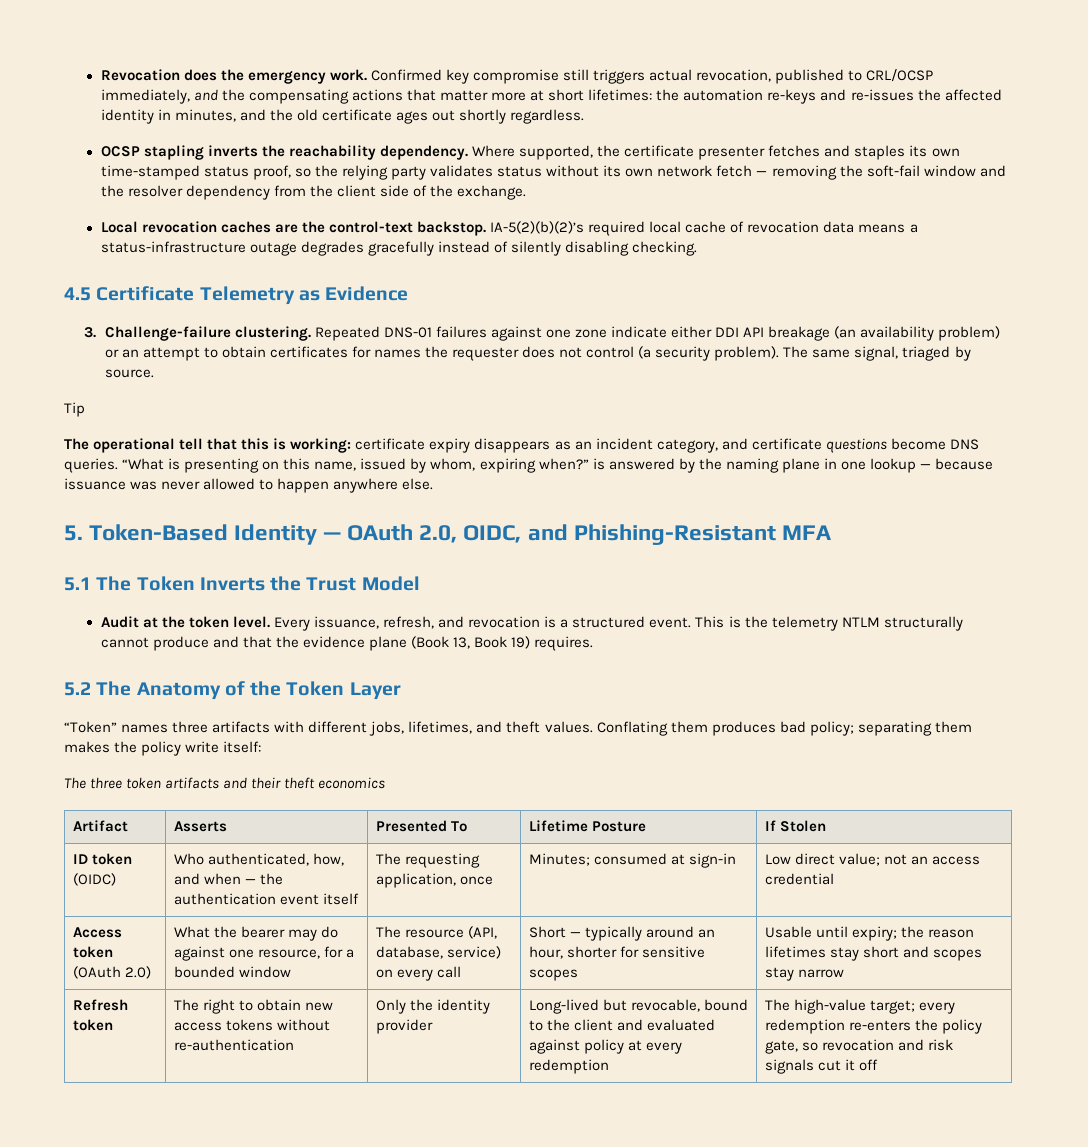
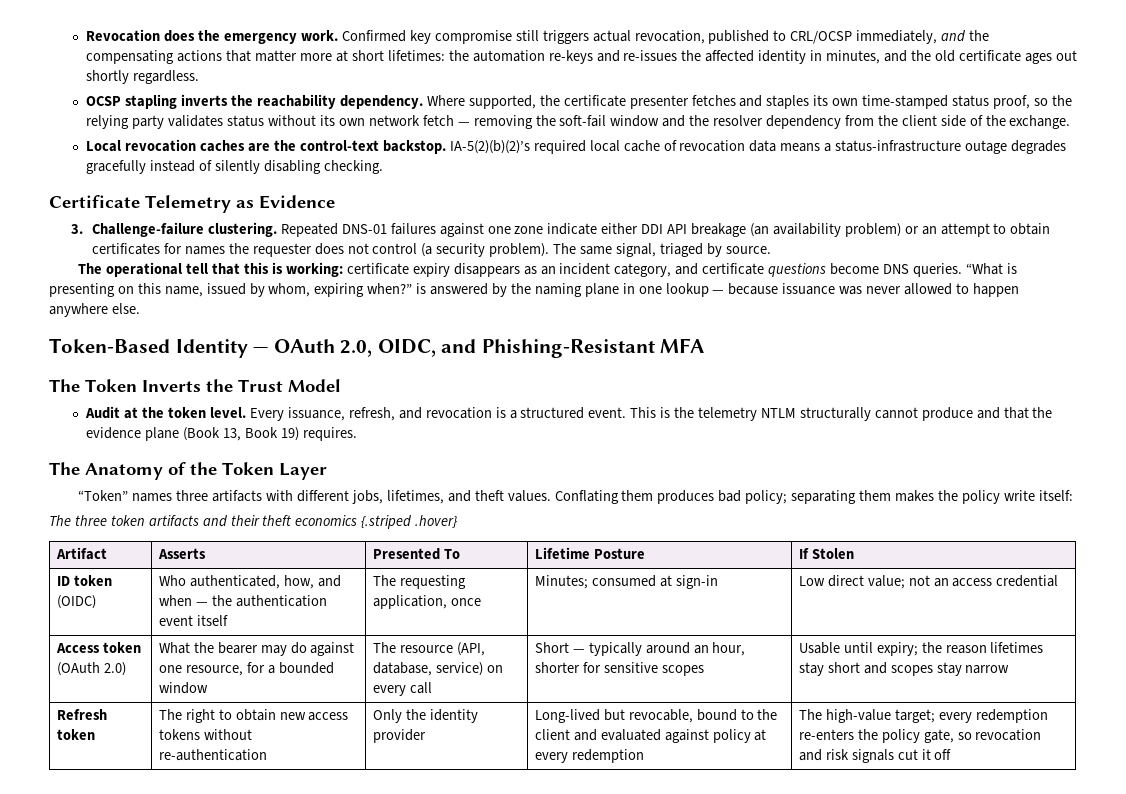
[64,287,91,301] 4.5 -> (384, 167) none
[64,402,85,417] // Tip -> (771, 250) none
[64,525,83,541] 5. -> (140, 308) none
[64,577,91,591] 5.1 -> (705, 345) none
[64,682,91,696] 5.2 -> (357, 434) none
(386, 783) none -> [361,515,458,529] {.striped .hover}

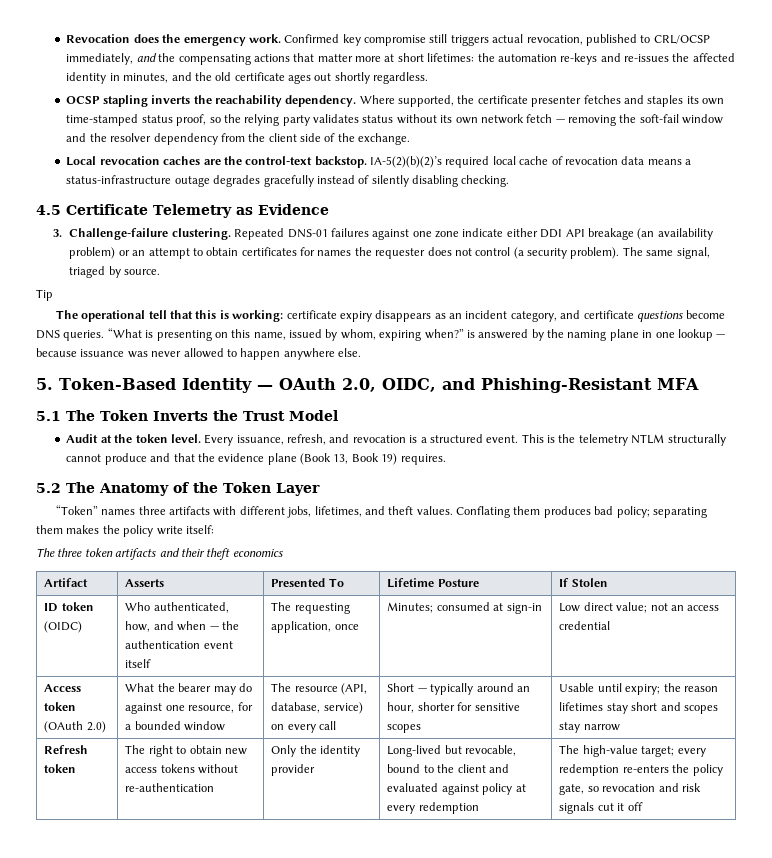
(384, 167) none -> [36,205,61,215] 4.5
(771, 250) none -> [36,289,53,301] // Tip
(140, 308) none -> [36,378,53,390] 5.
(705, 345) none -> [36,411,61,421] 5.1
(357, 434) none -> [36,483,61,493] 5.2
[361,515,458,529] {.striped .hover} -> (283, 553) none

